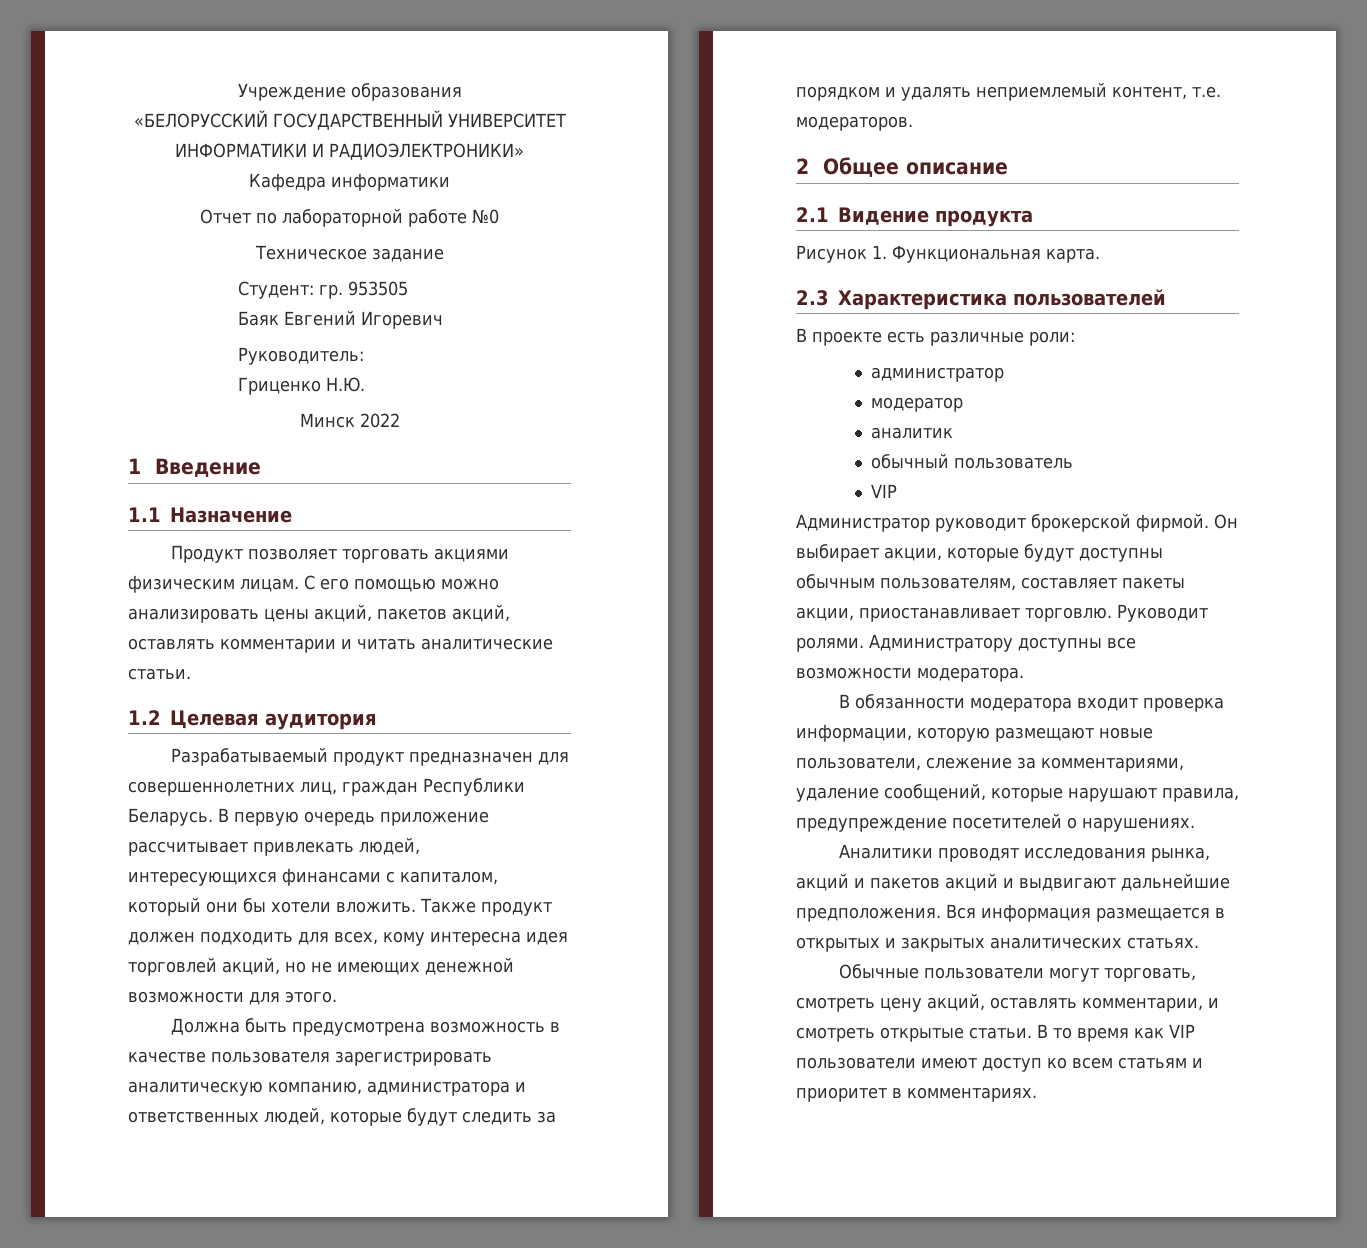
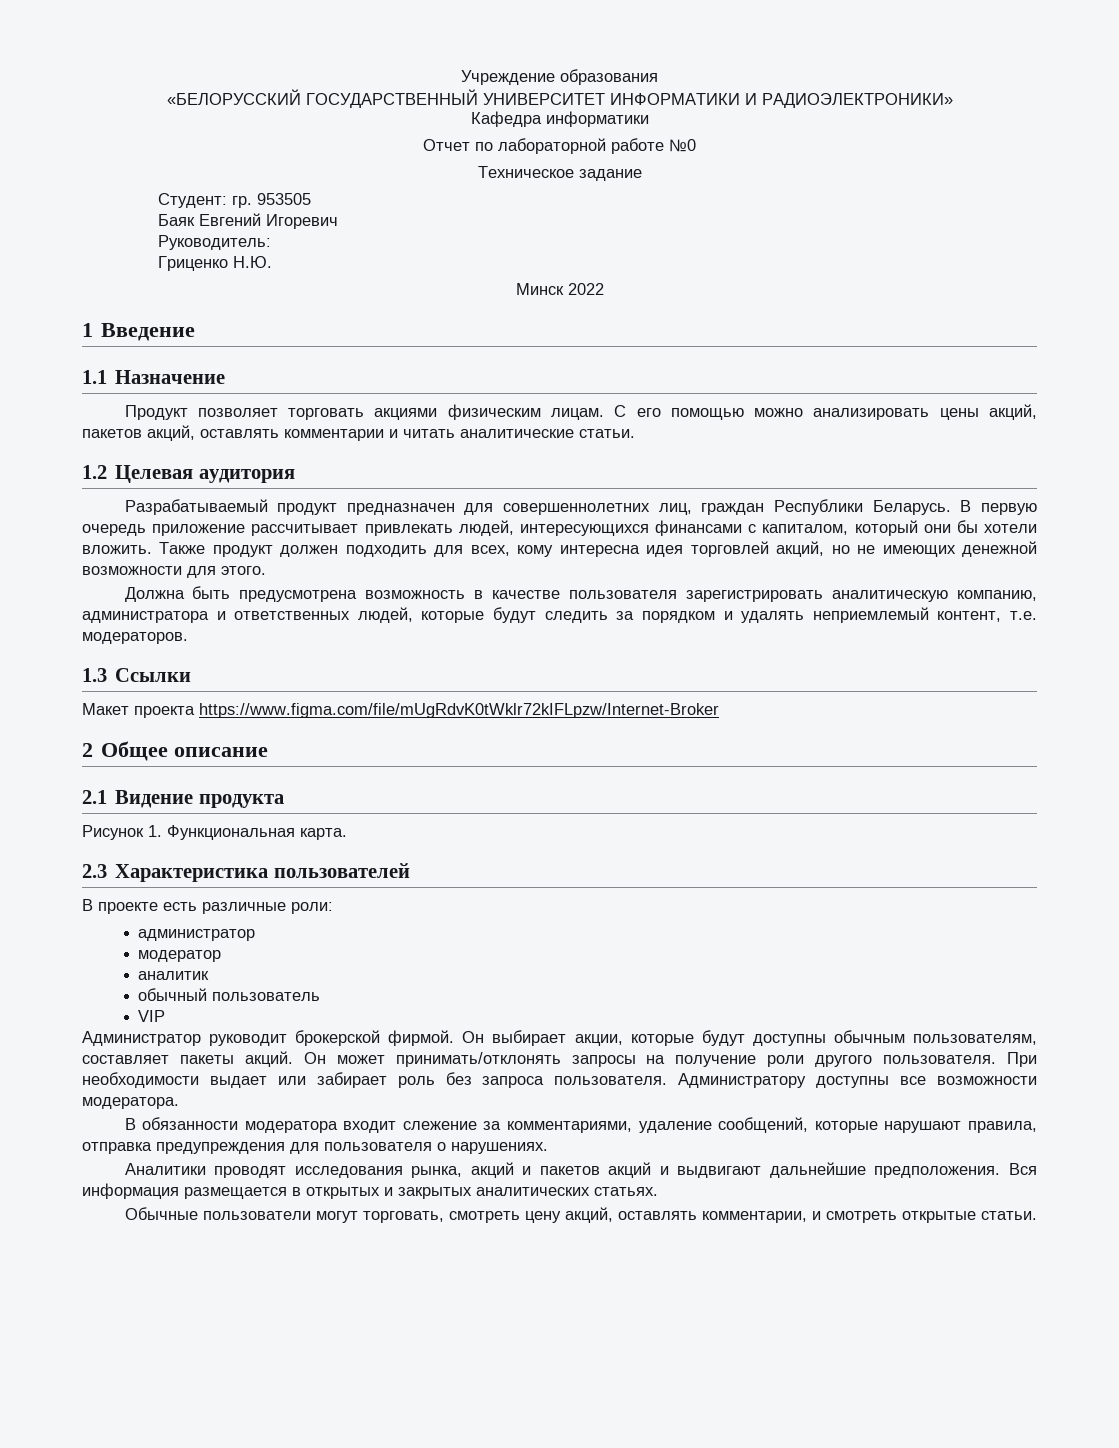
(913, 123) none -> [82,668,192,682] [82,703,719,718] // 1.3 Ссылки // Макет проекта https://www.figma.com/file/mUgRdvK0tWklr72kIFLpzw/Internet-Broker
[796,604,1208,622] [796,637,864,652] акции, приостанавливает торговлю. Руководит ролями. -> [244,1051,1037,1067] [82,1072,668,1088] акций. Он может принимать/отклонять запросы на получение роли другого пользователя. При необходимости выдает или забирает роль без запроса пользователя.
[1143,697,1225,712] [796,724,1153,742] [796,757,921,771] проверка информации, которую размещают новые пользователи, -> (397, 1127) none
[796,813,1062,832] предупреждение посетителей -> [82,1142,432,1154] отправка предупреждения для пользователя
[1037,1024,1195,1042] [796,1057,1203,1072] [796,1087,1037,1102] В то время как VIP пользователи имеют доступ ко всем статьям и приоритет в комментариях. -> (1037, 1215) none

